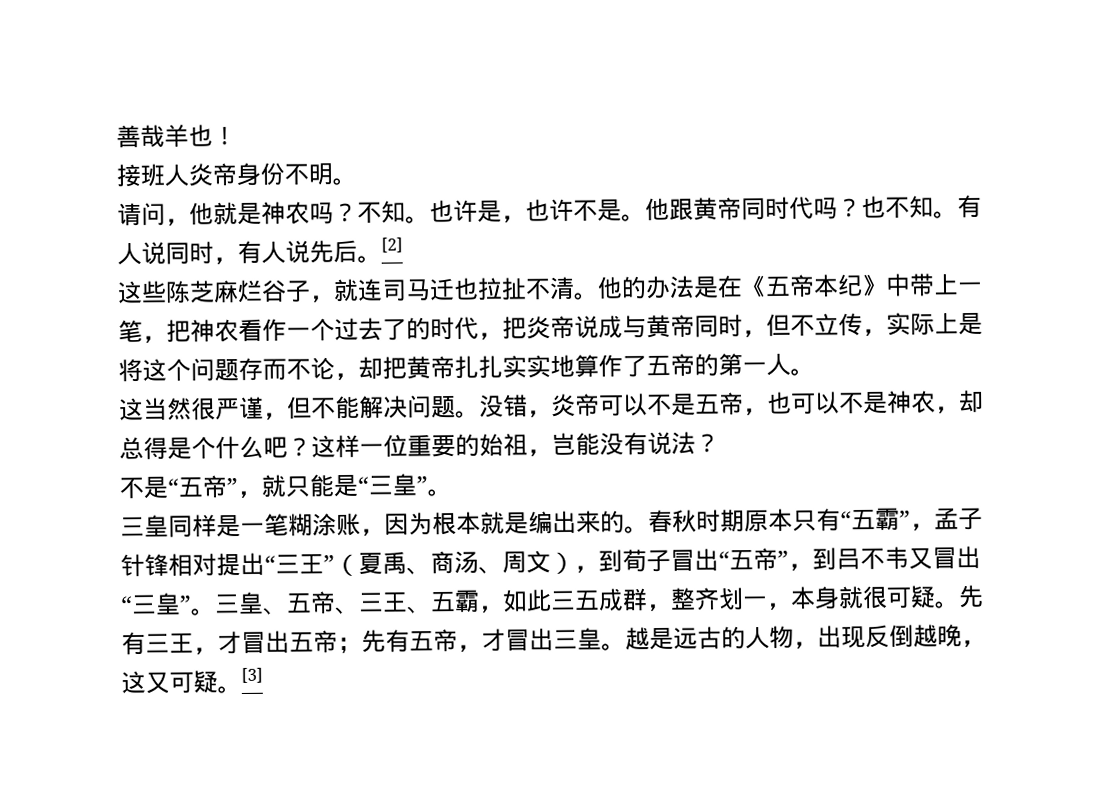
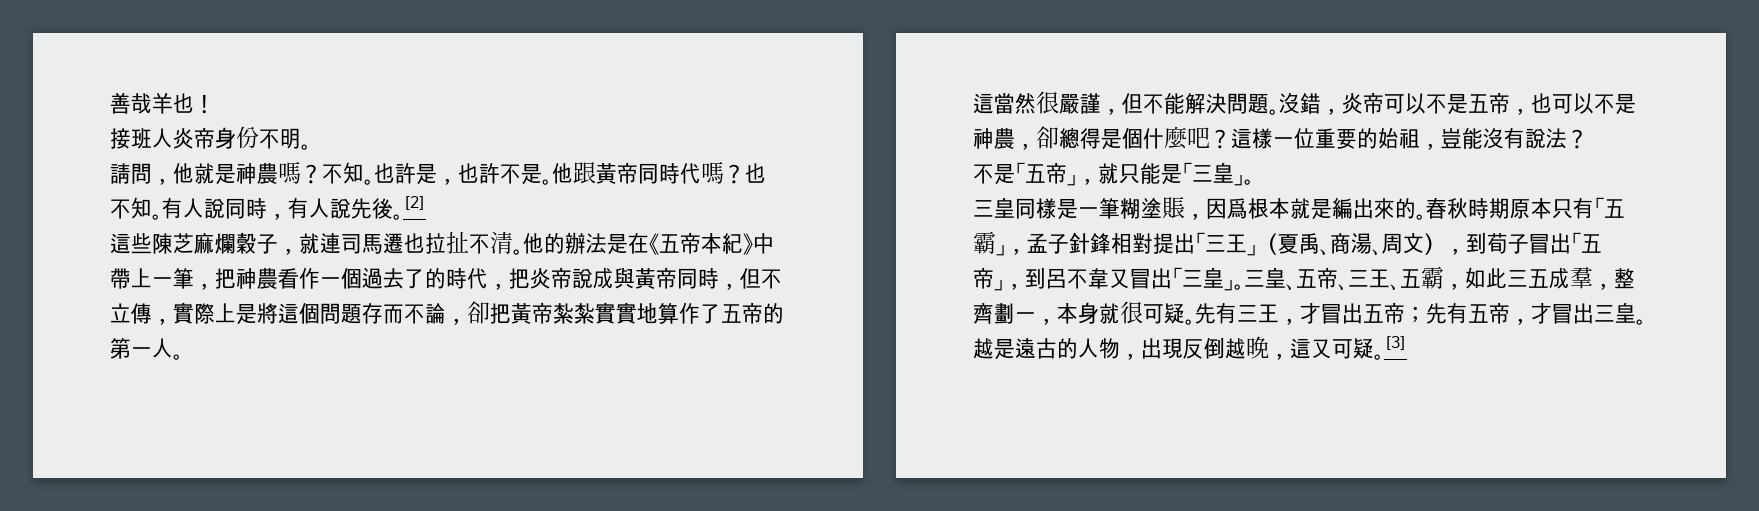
[117,202,166,227] 请问 -> [110,163,152,184] 請問
[285,201,334,225] 农吗 -> [257,161,301,184] 農嗎
[453,194,982,223] [117,239,382,266] [381,237,403,253] [117,278,455,304] 许是，也许不是。他跟黄帝同时代吗？也不知。有人说同时，有人说先后。[2] // 这些陈芝麻烂谷子，就连司马迁 -> [395,161,766,185] [110,197,403,220] [403,196,426,210] [110,232,404,255] 許是，也許不是。他跟黃帝同時代嗎？也不知。有人說同時，有人說先後。[2] // 這些陳芝麻爛穀子，就連司馬遷
[645,275,671,300] 办 -> [565,232,586,254] 辦
[837,273,983,297] [118,312,983,343] [118,355,551,383] 纪》中带上一笔，把神农看作一个过去了的时代，把炎帝说成与黄帝同时，但不立传，实际上是将这个问题存而不论，却把黄帝扎扎实实 -> [722,233,774,255] [110,267,782,290] [110,301,637,325] 紀》中帶上一筆，把神農看作一個過去了的時代，把炎帝說成與黃帝同時，但不立傳，實際上是將這個問題存而不論，卻把黃帝紮紮實實
[119,394,528,421] 这当然很严谨，但不能解决问题。没错 -> [973,91,1321,115] 這當然很嚴謹，但不能解決問題。沒錯
[910,389,984,414] [119,434,360,460] 农，却总得是个什么吧？这样 -> [994,126,1273,150] 農，卻總得是個什麼吧？這樣
[551,431,672,456] 岂能没有说 -> [1441,127,1546,149] 豈能沒有說
[167,473,452,499] [120,512,433,538] “五帝”，就只能是“三皇”。 // 三皇同样是一笔糊涂账，因为 -> [1015,162,1254,186] [973,196,1248,220] 「五帝」，就只能是「三皇」。 // 三皇同樣是一筆糊塗賬，因爲
[528,510,601,535] 编出来 -> [1332,197,1395,219] 編出來
[696,509,721,533] 时 -> [1468,198,1489,219] 時
[840,507,983,531] [120,552,335,578] “五霸”，孟子针锋相对提出“三王” -> [1594,197,1625,218] [973,231,1257,256] 「五霸」，孟子針鋒相對提出「三王」
[454,550,479,574] 汤 -> [1351,233,1372,254] 湯
[718,545,981,572] [120,592,192,615] “五帝”，到吕不韦又冒出“三皇” -> [1571,232,1602,253] [973,267,1234,291] 「五帝」，到呂不韋又冒出「三皇」
[622,587,744,612] 群，整齐划 -> [1570,267,1635,290] [973,303,1015,324] 羣，整齊劃
[673,627,698,649] 远 -> [1015,338,1036,358] 遠
[841,625,866,649] 现 -> [1162,338,1183,359] 現
[121,670,146,694] 这 -> [1290,338,1311,359] 這

